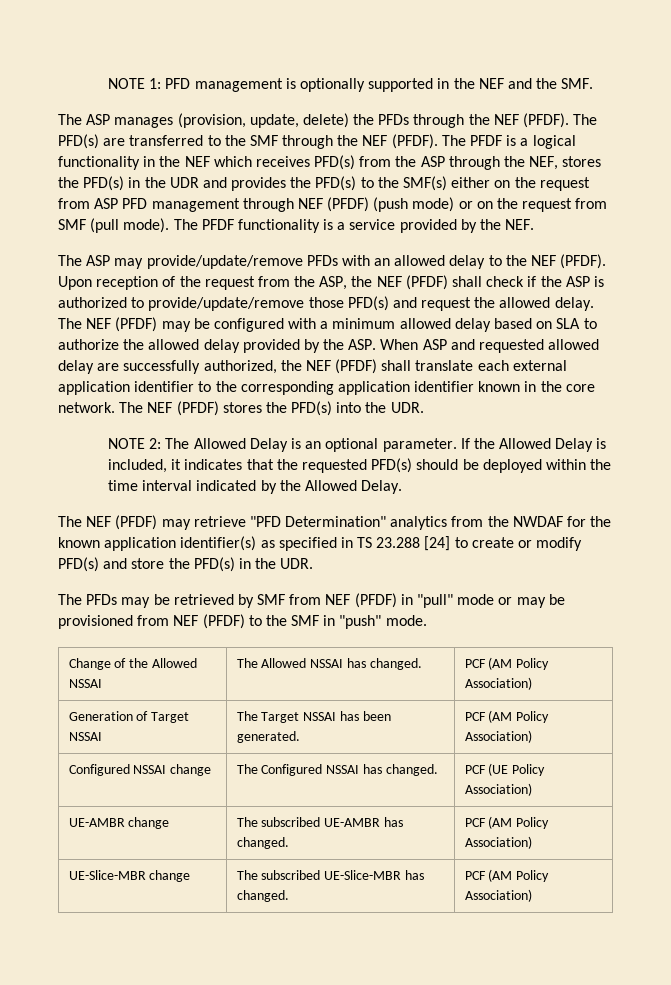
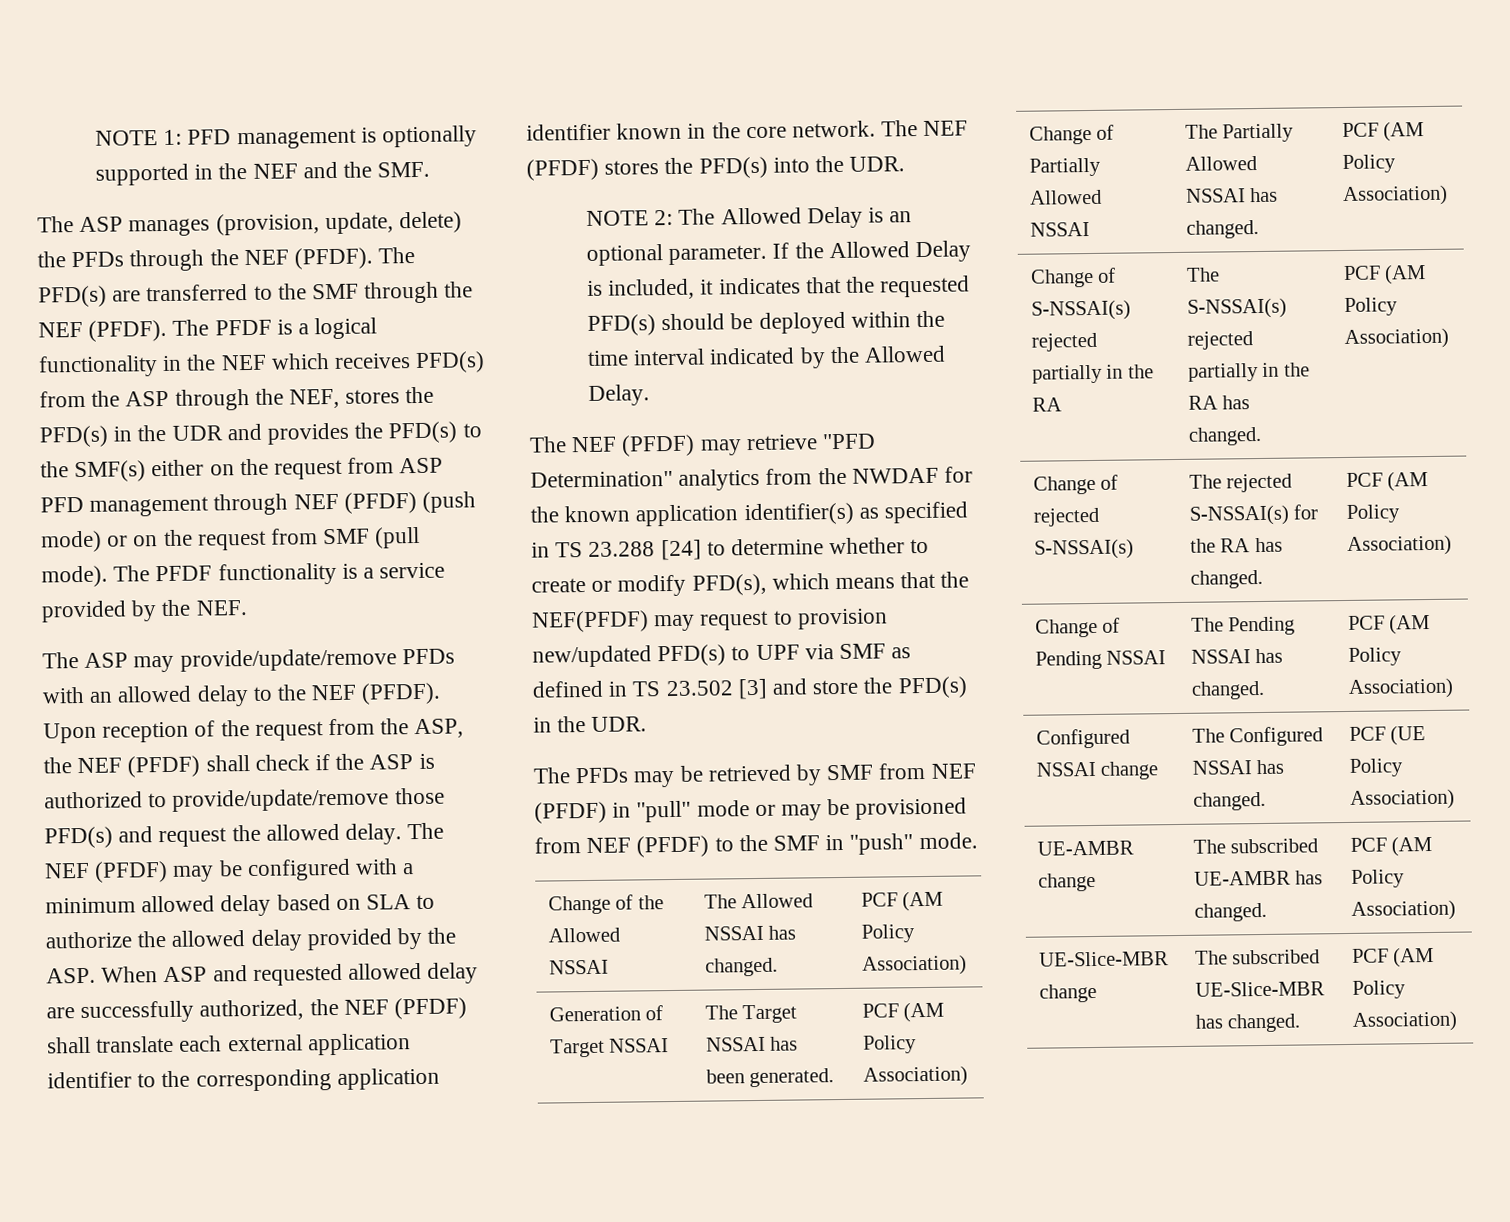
[471,537,583,551] [58,557,99,572] create or modify PFD(s) -> [731,537,930,556] [531,571,970,597] [531,608,888,633] [532,643,912,668] [532,678,768,700] determine whether to create or modify PFD(s), which means that the NEF(PFDF) may request to provision new/updated PFD(s) to UPF via SMF as defined in TS 23.502 [3]
(532, 736) none -> [1028,124,1115,145] [1028,157,1101,177] [1029,189,1102,205] [1029,222,1090,237] [1184,123,1295,143] [1184,156,1257,171] [1185,187,1279,203] [1185,219,1259,239] [1341,121,1425,142] [1341,154,1396,174] [1341,184,1448,207] [1029,267,1117,288] [1030,299,1131,321] [1030,332,1097,352] [1031,364,1154,384] [1031,397,1062,412] [1185,267,1220,282] [1186,297,1287,319] [1186,331,1253,350] [1187,362,1310,382] [1187,395,1251,410] [1187,426,1262,446] [1342,264,1427,285] [1343,297,1398,316] [1343,327,1449,349] [1032,474,1119,495] [1032,507,1100,527] [1033,538,1134,560] [1188,473,1293,493] [1188,504,1319,526] [1189,537,1283,553] [1189,569,1263,589] [1345,470,1429,492] [1345,504,1400,523] [1346,534,1452,556] [1034,617,1121,638] [1034,650,1167,670] [1190,616,1296,636] [1190,648,1284,664] [1190,680,1265,700] [1347,613,1431,635] [1347,647,1402,666] [1347,677,1454,699] // Change of Partially Allowed NSSAI | The Partially Allowed NSSAI has changed. | PCF (AM Policy Association) // Change of S-NSSAI(s) rejected partially in the RA | The S-NSSAI(s) rejected partially in the RA has changed. | PCF (AM Policy Association) // Change of rejected S-NSSAI(s) | The rejected S-NSSAI(s) for the RA has changed. | PCF (AM Policy Association) // Change of Pending NSSAI | The Pending NSSAI has changed. | PCF (AM Policy Association)

